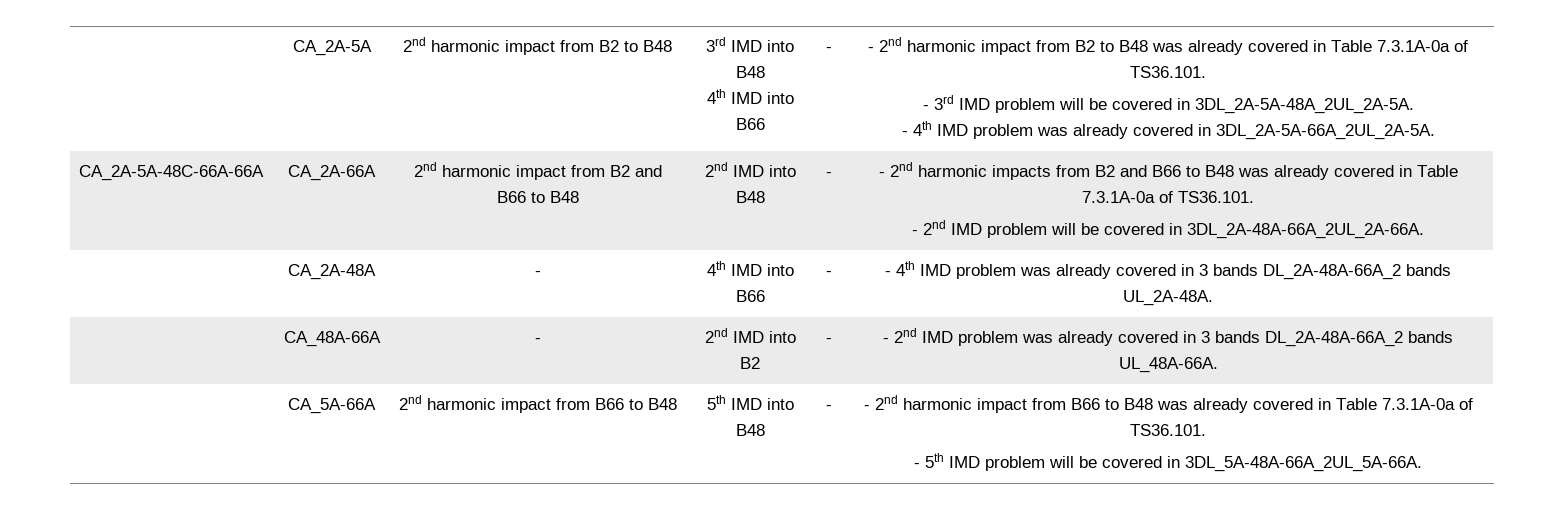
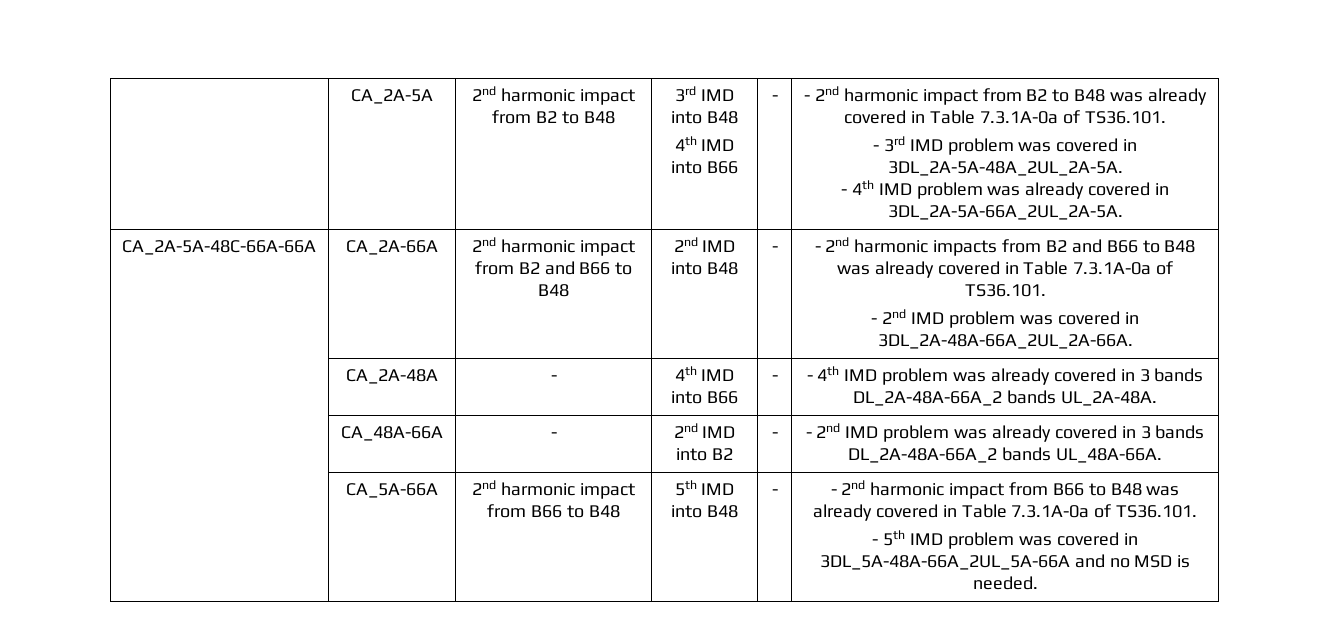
[1058,98,1107,110] will be -> [1018,142,1052,152] was
[1051,223,1099,235] will be -> [1019,315,1053,325] was
[1049,456,1422,472] will be covered in 3DL_5A-48A-66A_2UL_5A-66A. -> [1018,532,1138,546] [819,554,1191,570] [972,576,1038,590] was covered in 3DL_5A-48A-66A_2UL_5A-66A and no MSD is needed.

